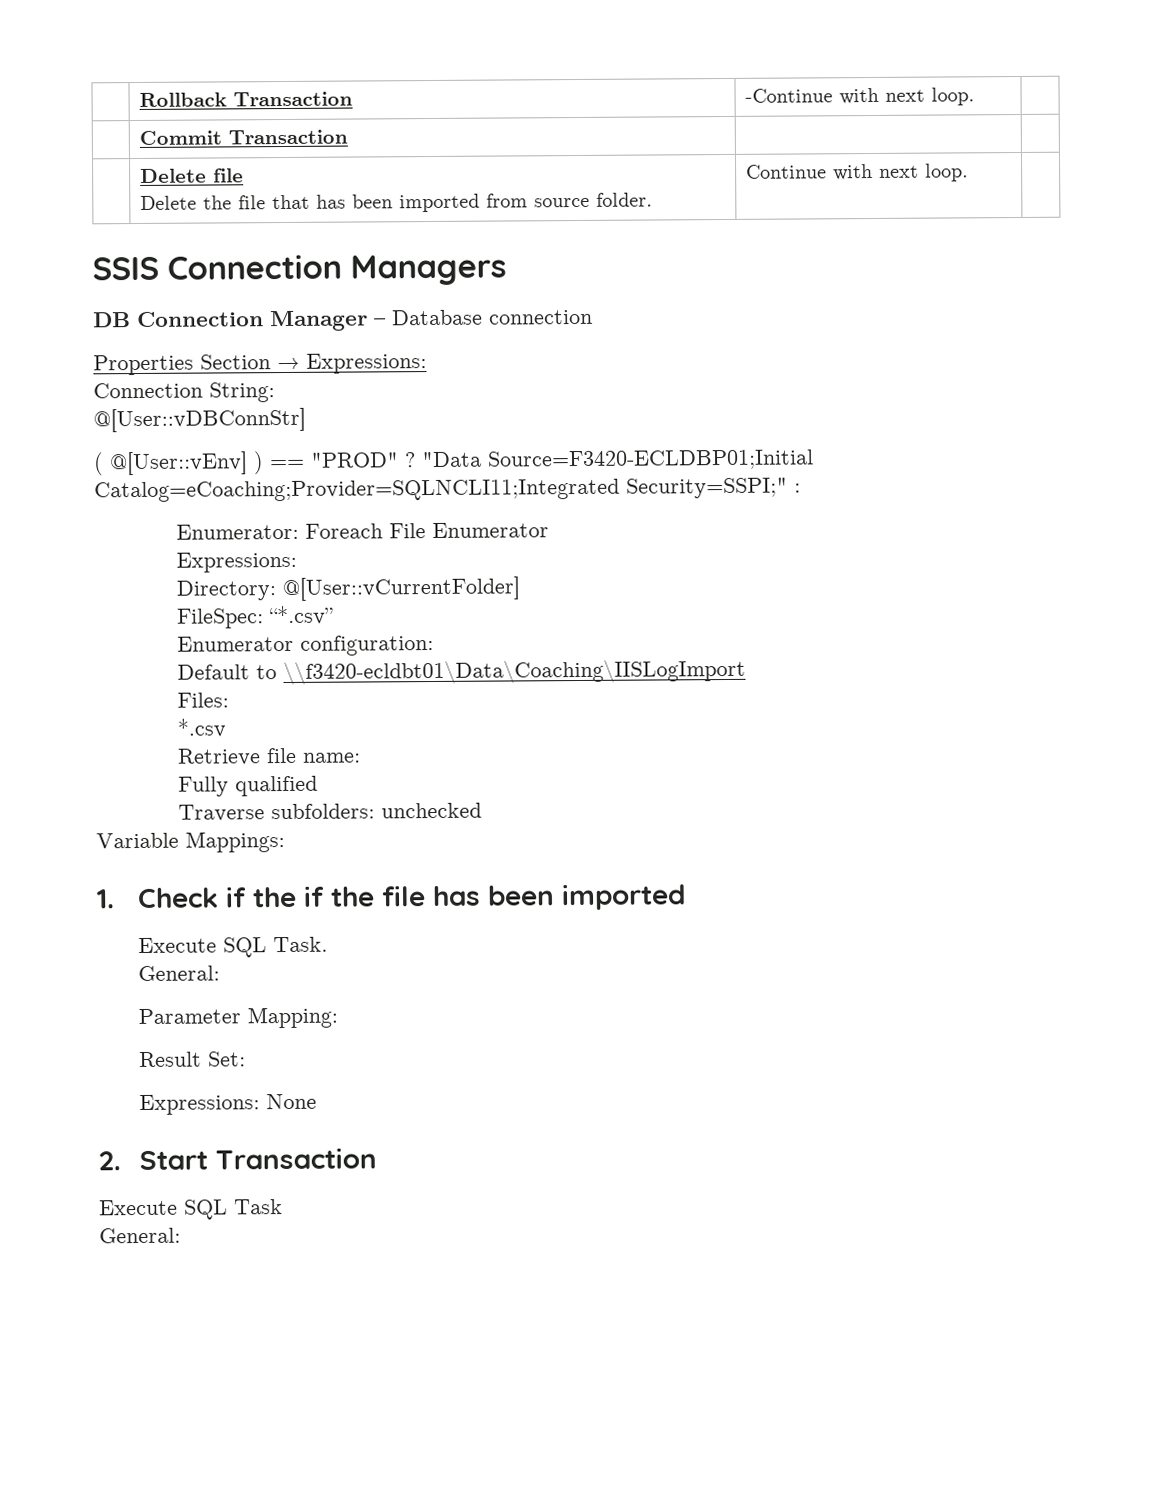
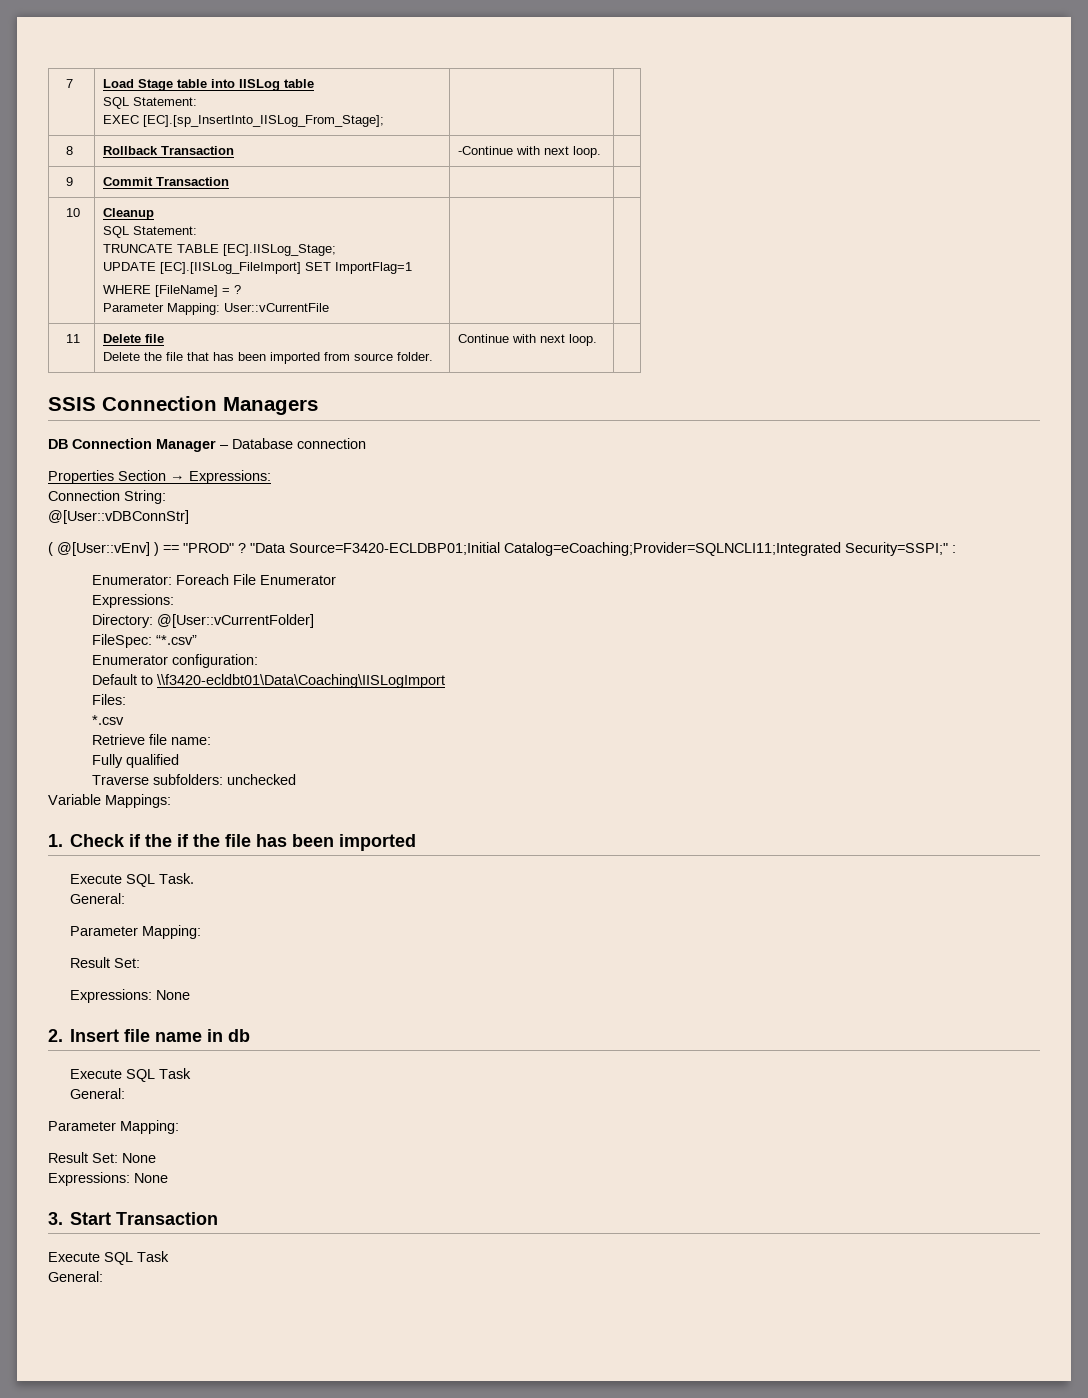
(139, 99) none -> [65,79,73,88] [103,79,315,91] [103,97,198,109] [103,115,385,127] [65,146,73,155] 7 | Load Stage table into IISLog table // SQL Statement: // EXEC [EC].[sp_InsertInto_IISLog_From_Stage]; | | // 8
(976, 96) none -> [65,177,73,186] 9
(349, 137) none -> [65,208,80,217] [103,208,155,220] [103,226,198,238] [103,244,337,256] [103,262,413,274] [103,285,242,297] [103,303,330,315] [65,334,80,343] 10 | Cleanup // SQL Statement: // TRUNCATE TABLE [EC].IISLog_Stage; // UPDATE [EC].[IISLog_FileImport] SET ImportFlag=1 // WHERE [FileName] = ? // Parameter Mapping: User::vCurrentFile | | // 11
(121, 1161) none -> [70,1029,251,1042] [69,1068,191,1082] [69,1088,125,1099] [48,1120,179,1134] [48,1152,156,1163] [48,1172,168,1186] [48,1212,63,1225] Insert file name in db // Execute SQL Task // General: // Parameter Mapping: // Result Set: None // Expressions: None // 3.

